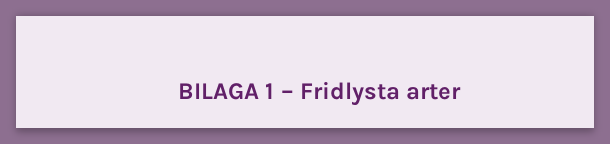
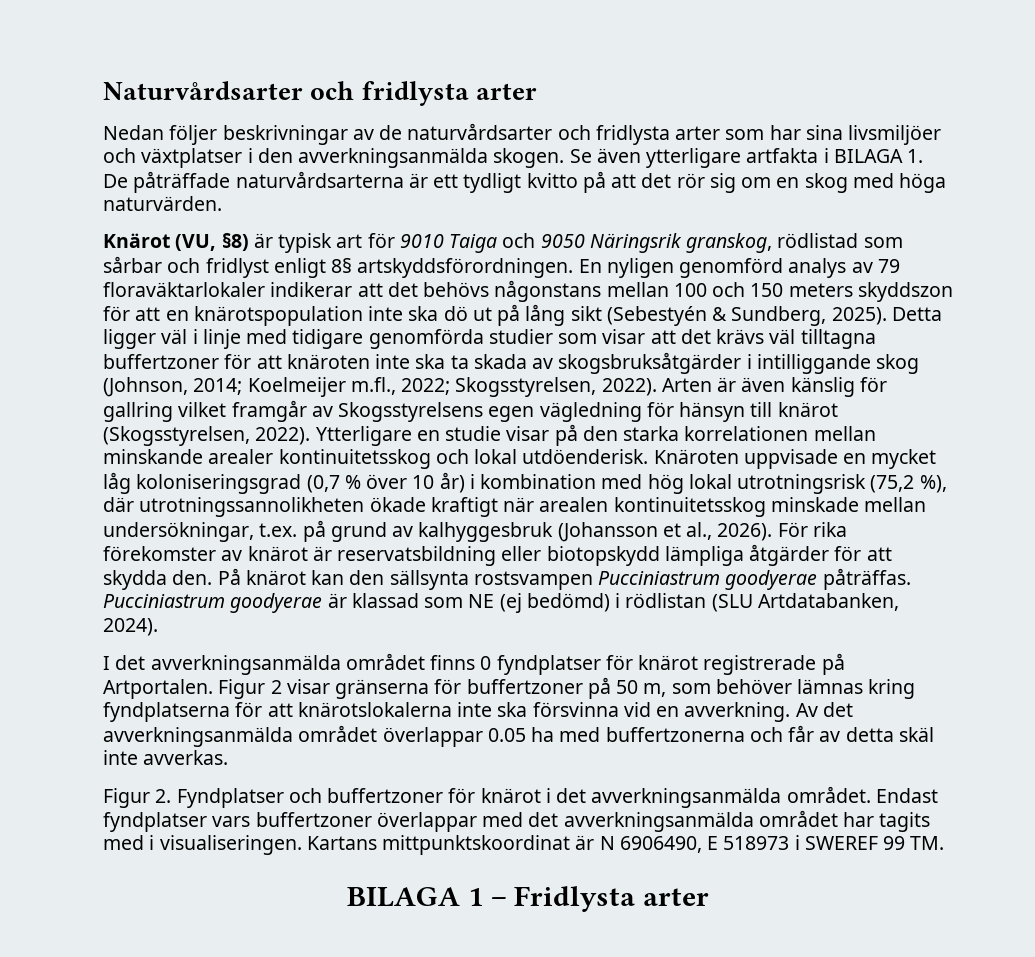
(177, 91) none -> [103,81,537,106] [103,123,942,145] [103,148,924,168] [103,171,947,193] [103,196,222,211] [103,233,903,253] [103,256,900,278] [103,280,953,302] [103,304,942,326] [103,329,876,349] [103,352,920,374] [103,377,887,397] [103,400,838,422] [103,424,876,446] [103,449,937,469] [103,472,947,494] [103,497,927,517] [103,520,847,542] [103,544,892,566] [103,568,911,590] [103,593,899,613] [103,618,158,636] [103,653,845,675] [103,677,916,699] [103,702,853,722] [103,725,934,747] [103,750,229,765] [103,786,938,808] [103,810,931,832] [103,835,945,855] Naturvårdsarter och fridlysta arter // Nedan följer beskrivningar av de naturvårdsarter och fridlysta arter som har sina livsmiljöer och växtplatser i den avverkningsanmälda skogen. Se även ytterligare artfakta i BILAGA 1. De påträffade naturvårdsarterna är ett tydligt kvitto på att det rör sig om en skog med höga naturvärden. // Knärot (VU, §8) är typisk art för 9010 Taiga och 9050 Näringsrik granskog, rödlistad som sårbar och fridlyst enligt 8§ artskyddsförordningen. En nyligen genomförd analys av 79 floraväktarlokaler indikerar att det behövs någonstans mellan 100 och 150 meters skyddszon för att en knärotspopulation inte ska dö ut på lång sikt (Sebestyén & Sundberg, 2025). Detta ligger väl i linje med tidigare genomförda studier som visar att det krävs väl tilltagna buffertzoner för att knäroten inte ska ta skada av skogsbruksåtgärder i intilliggande skog (Johnson, 2014; Koelmeijer m.fl., 2022; Skogsstyrelsen, 2022). Arten är även känslig för gallring vilket framgår av Skogsstyrelsens egen vägledning för hänsyn till knärot (Skogsstyrelsen, 2022). Ytterligare en studie visar på den starka korrelationen mellan minskande arealer kontinuitetsskog och lokal utdöenderisk. Knäroten uppvisade en mycket låg koloniseringsgrad (0,7 % över 10 år) i kombination med hög lokal utrotningsrisk (75,2 %), där utrotningssannolikheten ökade kraftigt när arealen kontinuitetsskog minskade mellan undersökningar, t.ex. på grund av kalhyggesbruk (Johansson et al., 2026). För rika förekomster av knärot är reservatsbildning eller biotopskydd lämpliga åtgärder för att skydda den. På knärot kan den sällsynta rostsvampen Pucciniastrum goodyerae påträffas. Pucciniastrum goodyerae är klassad som NE (ej bedömd) i rödlistan (SLU Artdatabanken, 2024). // I det avverkningsanmälda området finns 0 fyndplatser för knärot registrerade på Artportalen. Figur 2 visar gränserna för buffertzoner på 50 m, som behöver lämnas kring fyndplatserna för att knärotslokalerna inte ska försvinna vid en avverkning. Av det avverkningsanmälda området överlappar 0.05 ha med buffertzonerna och får av detta skäl inte avverkas. // Figur 2. Fyndplatser och buffertzoner för knärot i det avverkningsanmälda området. Endast fyndplatser vars buffertzoner överlappar med det avverkningsanmälda området har tagits med i visualiseringen. Kartans mittpunktskoordinat är N 6906490, E 518973 i SWEREF 99 TM. //

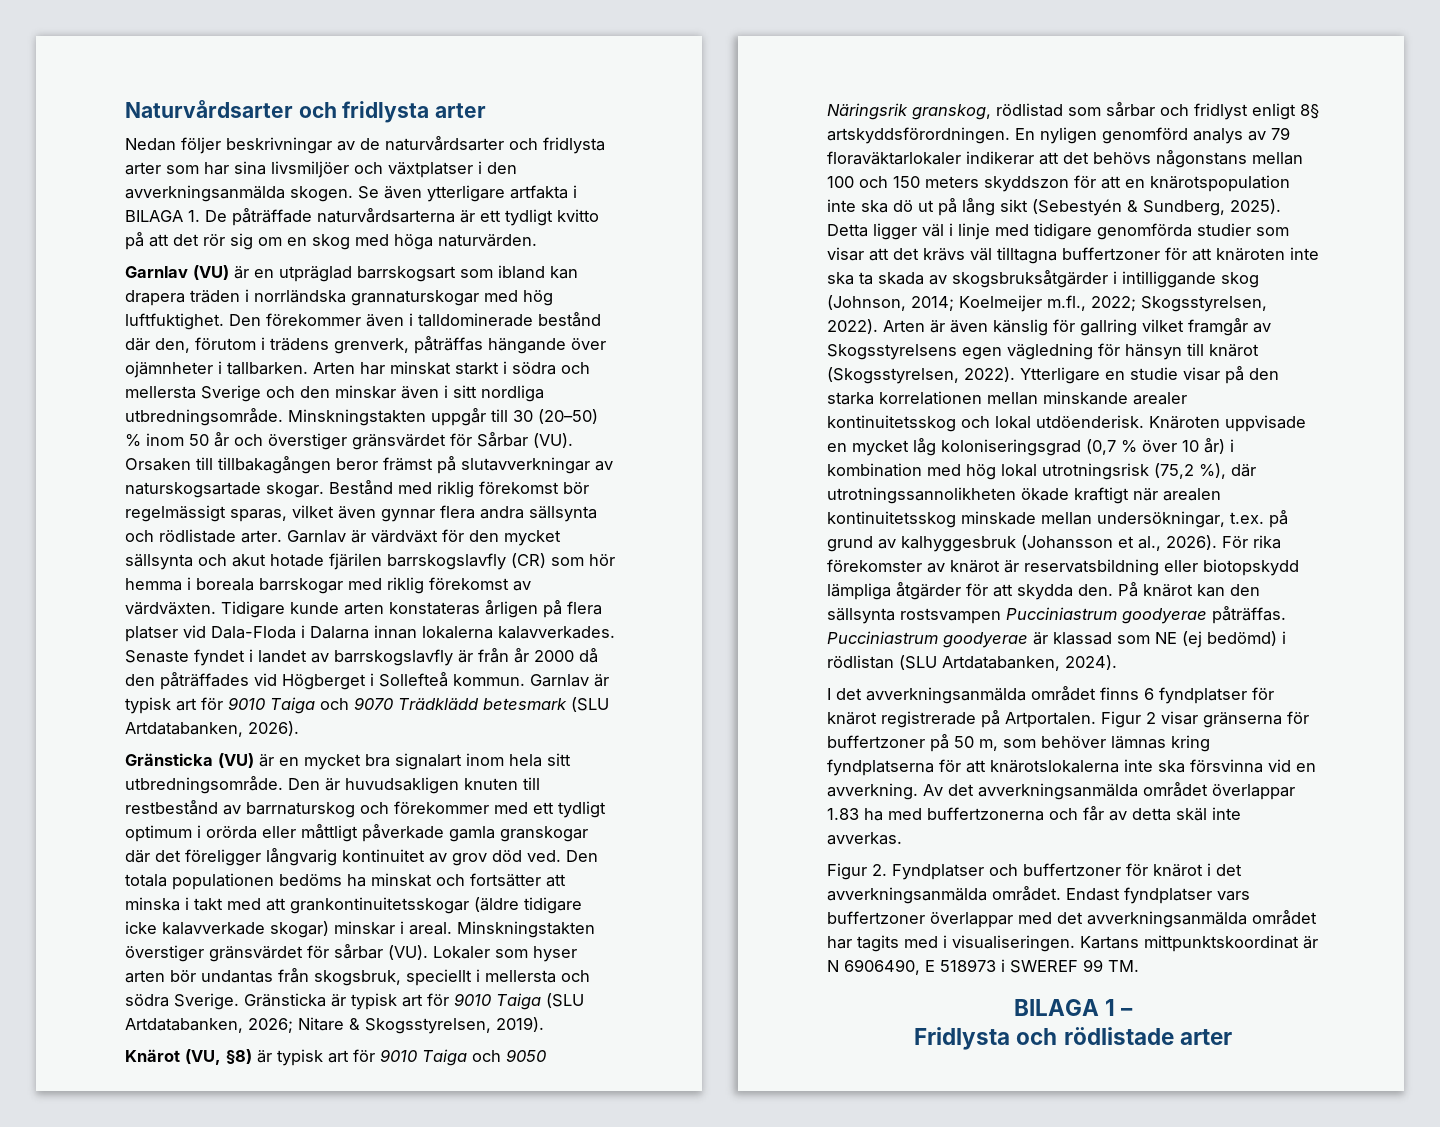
(222, 203) none -> [125,265,578,282] [125,289,553,306] [125,312,601,330] [125,336,606,354] [125,361,590,378] [125,385,544,402] [125,408,598,426] [125,432,573,450] [125,456,613,474] [125,480,589,498] [125,505,597,522] [125,529,561,546] [125,553,615,570] [125,577,531,594] [125,600,602,618] [125,625,615,642] [125,648,598,666] [125,672,609,690] [125,697,609,714] [125,721,299,737] [125,753,571,770] [125,776,540,794] [125,800,606,818] [125,824,588,842] [125,848,598,866] [125,873,566,890] [125,897,582,914] [125,921,595,938] [125,944,577,962] [125,968,590,986] [125,993,584,1010] [125,1017,544,1034] // Garnlav (VU) är en utpräglad barrskogsart som ibland kan drapera träden i norrländska grannaturskogar med hög luftfuktighet. Den förekommer även i talldominerade bestånd där den, förutom i trädens grenverk, påträffas hängande över ojämnheter i tallbarken. Arten har minskat starkt i södra och mellersta Sverige och den minskar även i sitt nordliga utbredningsområde. Minskningstakten uppgår till 30 (20–50) % inom 50 år och överstiger gränsvärdet för Sårbar (VU). Orsaken till tillbakagången beror främst på slutavverkningar av naturskogsartade skogar. Bestånd med riklig förekomst bör regelmässigt sparas, vilket även gynnar flera andra sällsynta och rödlistade arter. Garnlav är värdväxt för den mycket sällsynta och akut hotade fjärilen barrskogslavfly (CR) som hör hemma i boreala barrskogar med riklig förekomst av värdväxten. Tidigare kunde arten konstateras årligen på flera platser vid Dala-Floda i Dalarna innan lokalerna kalavverkades. Senaste fyndet i landet av barrskogslavfly är från år 2000 då den påträffades vid Högberget i Sollefteå kommun. Garnlav är typisk art för 9010 Taiga och 9070 Trädklädd betesmark (SLU Artdatabanken, 2026). // Gränsticka (VU) är en mycket bra signalart inom hela sitt utbredningsområde. Den är huvudsakligen knuten till restbestånd av barrnaturskog och förekommer med ett tydligt optimum i orörda eller måttligt påverkade gamla granskogar där det föreligger långvarig kontinuitet av grov död ved. Den totala populationen bedöms ha minskat och fortsätter att minska i takt med att grankontinuitetsskogar (äldre tidigare icke kalavverkade skogar) minskar i areal. Minskningstakten överstiger gränsvärdet för sårbar (VU). Lokaler som hyser arten bör undantas från skogsbruk, speciellt i mellersta och södra Sverige. Gränsticka är typisk art för 9010 Taiga (SLU Artdatabanken, 2026; Nitare & Skogsstyrelsen, 2019).
[480,656,492,670] 0 -> [1144,688,1154,700] 6
[487,728,526,742] 0.05 -> [827,808,859,820] 1.83
[514,886,636,912] Fridlysta -> [914,1027,1174,1050] // Fridlysta och rödlistade

